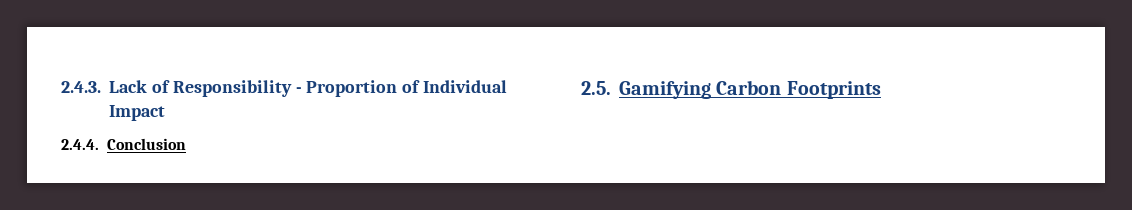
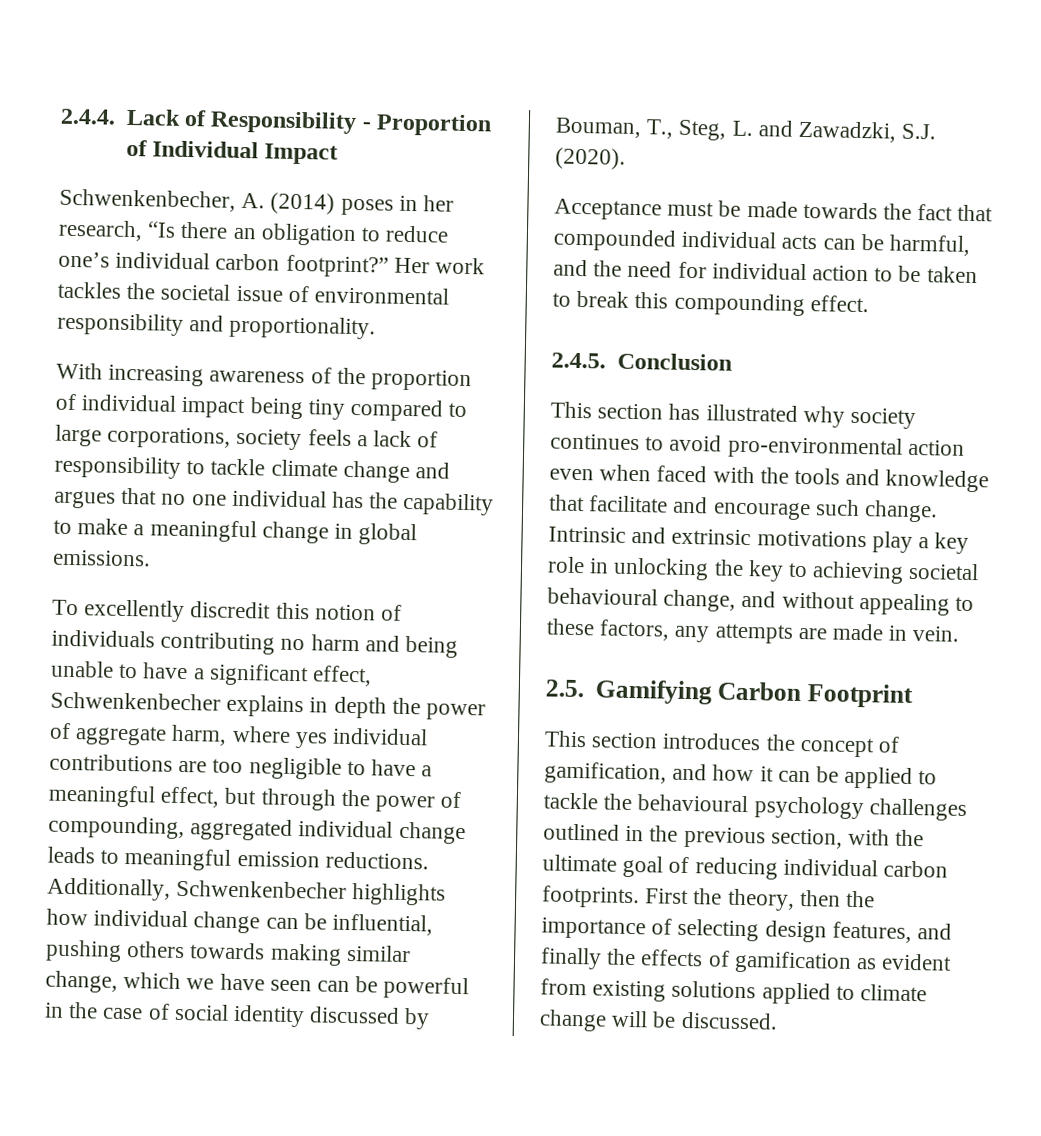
[61,81,101,93] 2.4.3. -> [60,108,116,125] 2.4.4.
[61,138,186,150] [581,80,881,99] 2.4.4. Conclusion // 2.5. Gamifying Carbon Footprints -> [59,188,455,216] [58,219,450,247] [58,251,486,278] [57,281,450,305] [57,312,377,340] [56,362,473,392] [55,393,468,422] [55,424,439,451] [54,455,451,484] [53,487,495,516] [53,518,418,546] [52,549,151,567] [52,599,403,623] [51,629,459,658] [50,660,373,687] [50,691,487,721] [49,722,429,749] [49,753,433,780] [48,784,463,813] [48,815,466,845] [47,846,429,871] [47,877,447,906] [46,908,434,936] [45,939,411,966] [45,970,470,1000] [44,1002,431,1030] [555,117,937,143] [555,147,626,170] [554,198,994,222] [553,228,971,256] [553,259,978,284] [552,290,869,317] [551,352,732,371] [550,401,917,430] [550,433,965,460] [549,464,990,493] [549,494,939,523] [548,526,970,554] [547,556,980,584] [547,587,975,616] [546,618,961,644] [545,679,914,709] [544,730,901,758] [544,761,938,790] [543,792,967,821] [543,823,925,849] [542,854,949,880] [541,885,876,911] [541,917,953,944] [540,947,953,974] [540,978,928,1005] [539,1009,778,1032] Schwenkenbecher, A. (2014) poses in her research, “Is there an obligation to reduce one’s individual carbon footprint?” Her work tackles the societal issue of environmental responsibility and proportionality. // With increasing awareness of the proportion of individual impact being tiny compared to large corporations, society feels a lack of responsibility to tackle climate change and argues that no one individual has the capability to make a meaningful change in global emissions. // To excellently discredit this notion of individuals contributing no harm and being unable to have a significant effect, Schwenkenbecher explains in depth the power of aggregate harm, where yes individual contributions are too negligible to have a meaningful effect, but through the power of compounding, aggregated individual change leads to meaningful emission reductions. Additionally, Schwenkenbecher highlights how individual change can be influential, pushing others towards making similar change, which we have seen can be powerful in the case of social identity discussed by Bouman, T., Steg, L. and Zawadzki, S.J. (2020). // Acceptance must be made towards the fact that compounded individual acts can be harmful, and the need for individual action to be taken to break this compounding effect. // 2.4.5. Conclusion // This section has illustrated why society continues to avoid pro-environmental action even when faced with the tools and knowledge that facilitate and encourage such change. Intrinsic and extrinsic motivations play a key role in unlocking the key to achieving societal behavioural change, and without appealing to these factors, any attempts are made in vein. // 2.5. Gamifying Carbon Footprint // This section introduces the concept of gamification, and how it can be applied to tackle the behavioural psychology challenges outlined in the previous section, with the ultimate goal of reducing individual carbon footprints. First the theory, then the importance of selecting design features, and finally the effects of gamification as evident from existing solutions applied to climate change will be discussed.

